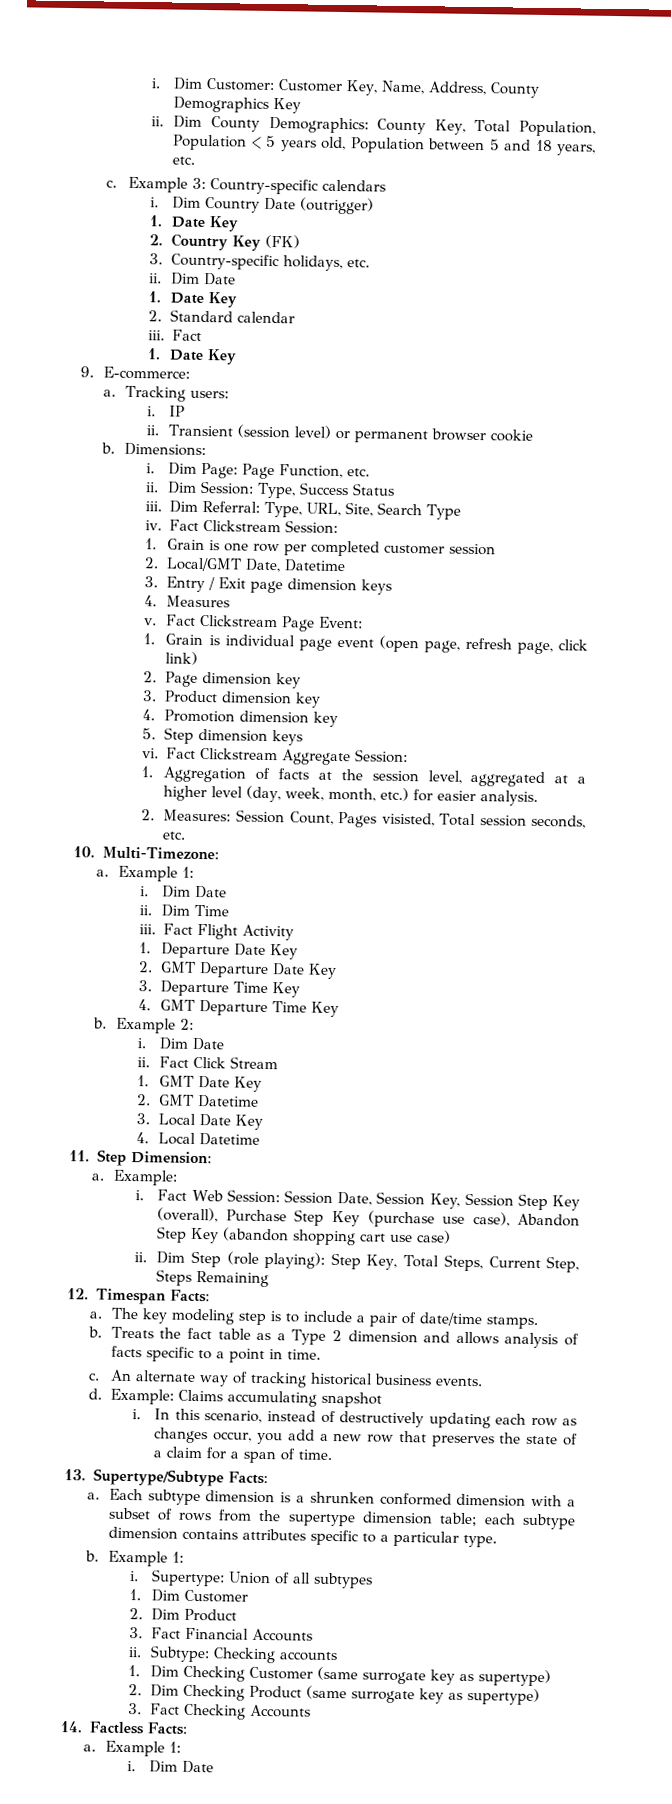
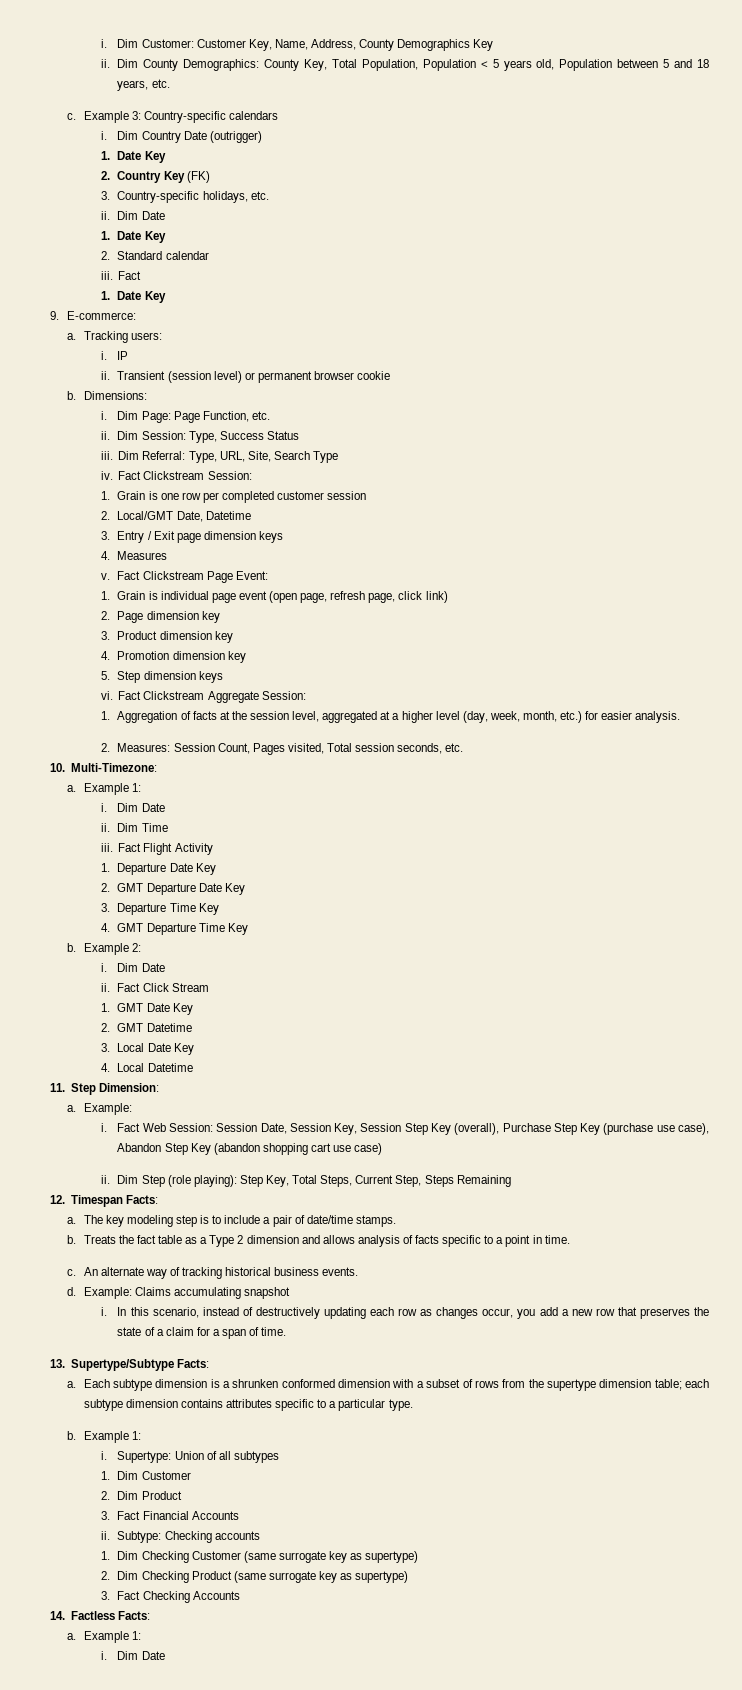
[381,812,435,827] visisted, -> [287,743,324,754] visited,

